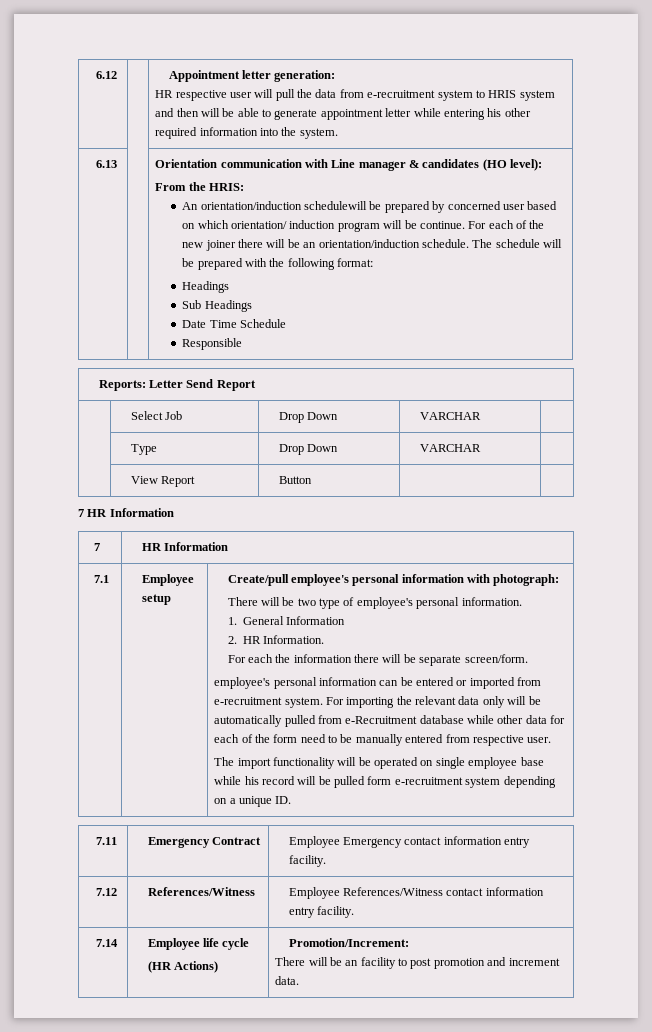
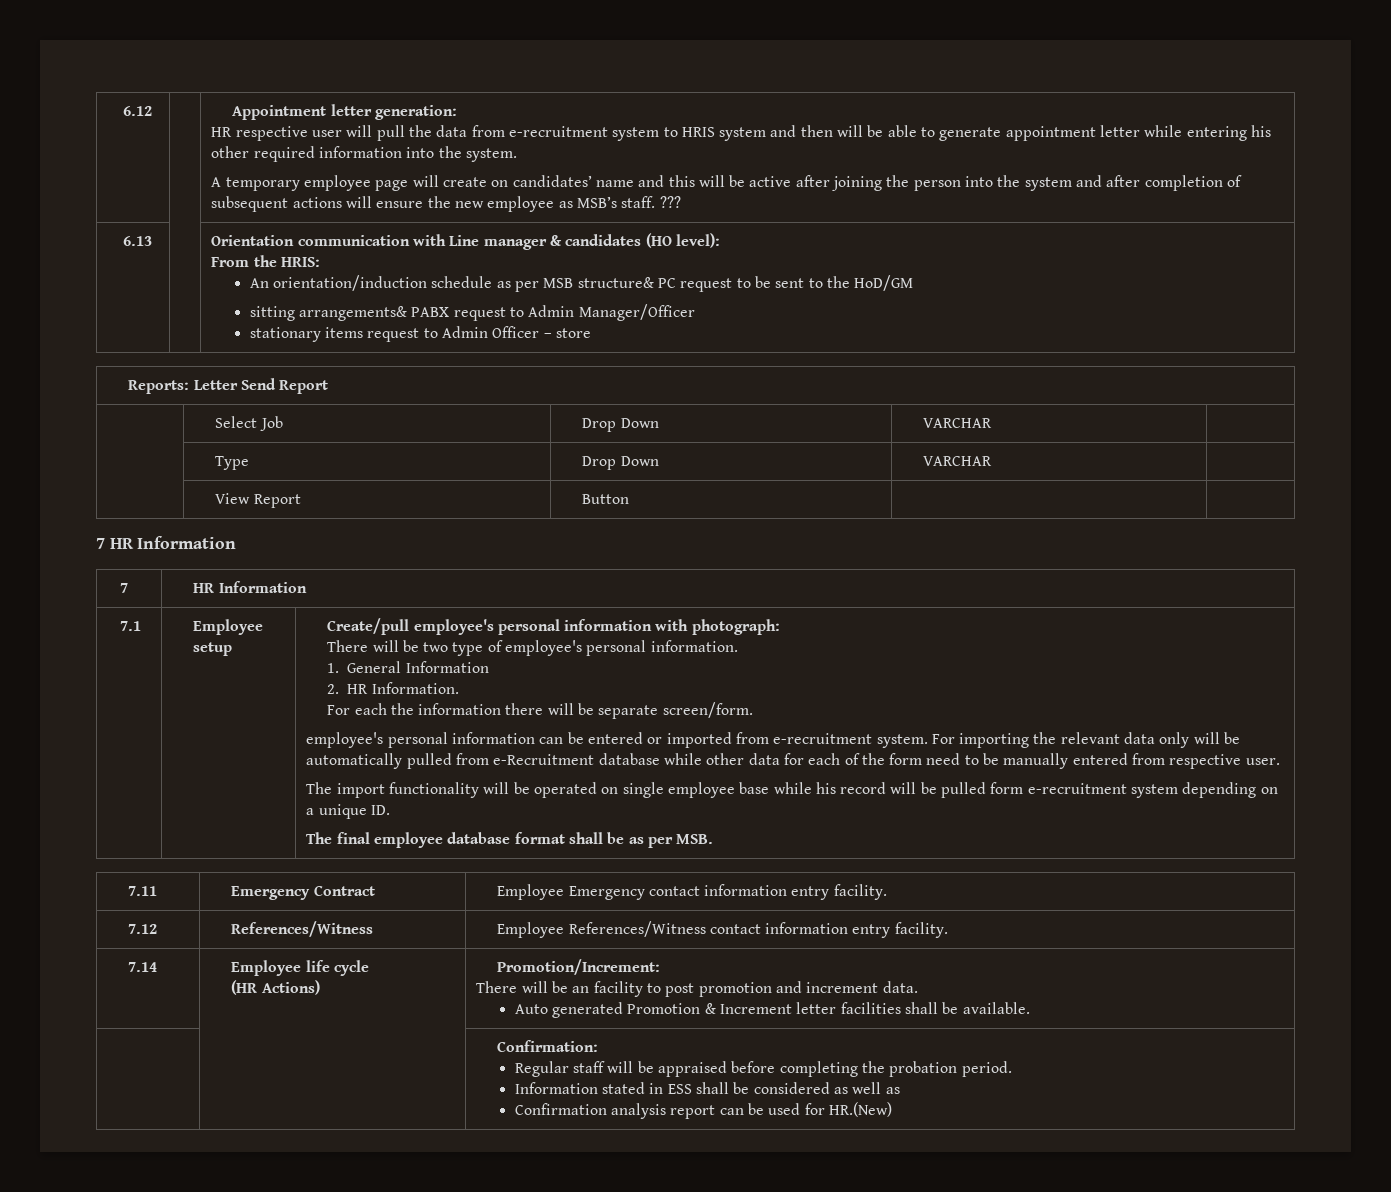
(338, 133) none -> [211,175,1242,191] [211,196,681,212] // A temporary employee page will create on candidates’ name and this will be active after joining the person into the system and after completion of subsequent actions will ensure the new employee as MSB’s staff. ???
[304,201,558,213] [182,220,545,232] [182,239,563,251] [182,258,374,270] [182,281,230,293] [182,300,252,312] [182,319,287,328] [182,338,243,350] schedulewill be prepared by concerned user based on which orientation/ induction program will be continue. For each of the new joiner there will be an orientation/induction schedule. The schedule will be prepared with the following format: // Headings // Sub Headings // Date Time Schedule // Responsible -> [431,275,914,292] [249,304,695,321] [249,326,592,342] schedule as per MSB structure& PC request to be sent to the HoD/GM // sitting arrangements& PABX request to Admin Manager/Officer // stationary items request to Admin Officer – store
(292, 800) none -> [306,832,714,848] // The final employee database format shall be as per MSB.
(300, 980) none -> [514,1002,1030,1018] [497,1040,599,1052] [514,1061,1012,1077] [514,1082,900,1094] [514,1102,893,1119] // Auto generated Promotion & Increment letter facilities shall be available. // | | Confirmation: // Regular staff will be appraised before completing the probation period. // Information stated in ESS shall be considered as well as // Confirmation analysis report can be used for HR.(New)

